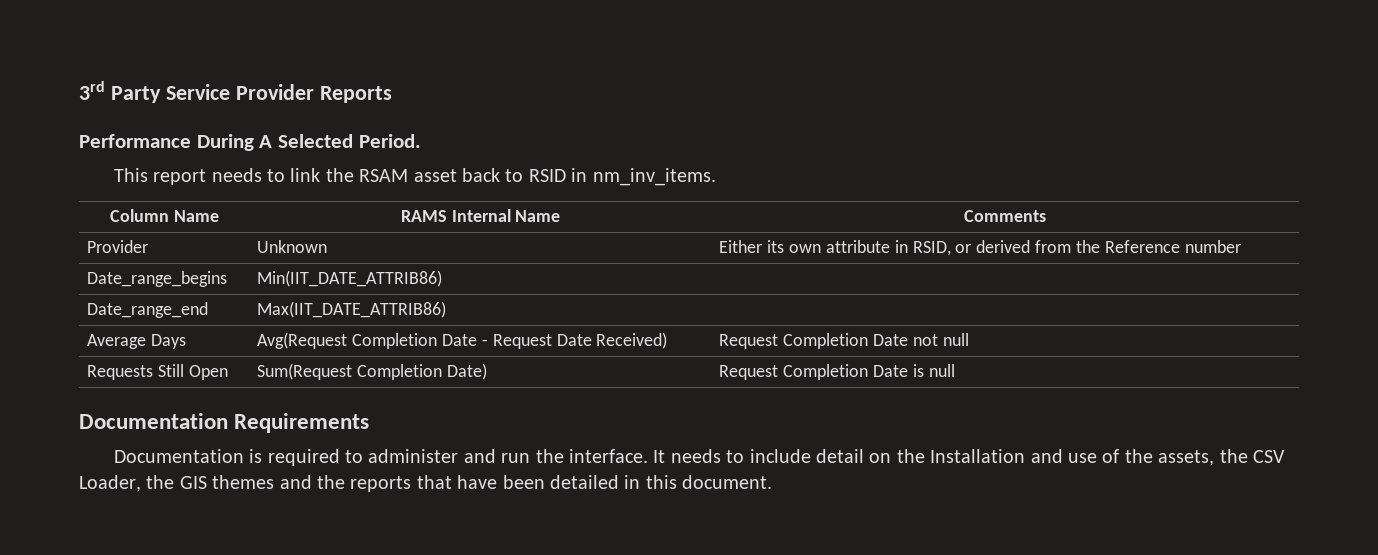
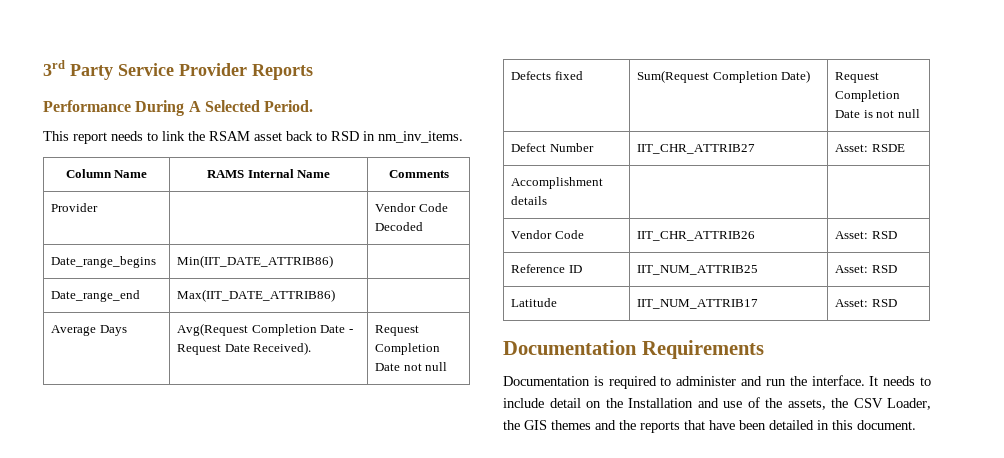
[528,169,566,182] RSID -> [331,131,359,141] RSD
[257,240,328,253] [719,240,1241,256] Unknown | Either its own attribute in RSID, or derived from the Reference number -> [375,203,448,212] [375,222,424,231] | Vendor Code Decoded
[596,332,668,349] Received) -> [253,342,312,355] Received).
[87,364,228,380] Requests Still Open -> [511,71,583,80] Defects fixed
[928,364,955,377] null -> [876,109,920,118] [511,143,594,152] [637,144,756,154] [835,144,905,152] [511,177,604,189] [511,196,548,205] [511,230,584,239] [637,231,756,241] [835,231,897,239] [511,264,582,273] [637,265,759,275] [835,265,897,273] [511,298,558,307] [637,299,759,309] [835,299,897,307] not null // Defect Number | IIT_CHR_ATTRIB27 | Asset: RSDE // Accomplishment details | | // Vendor Code | IIT_CHR_ATTRIB26 | Asset: RSD // Reference ID | IIT_NUM_ATTRIB25 | Asset: RSD // Latitude | IIT_NUM_ATTRIB17 | Asset: RSD

